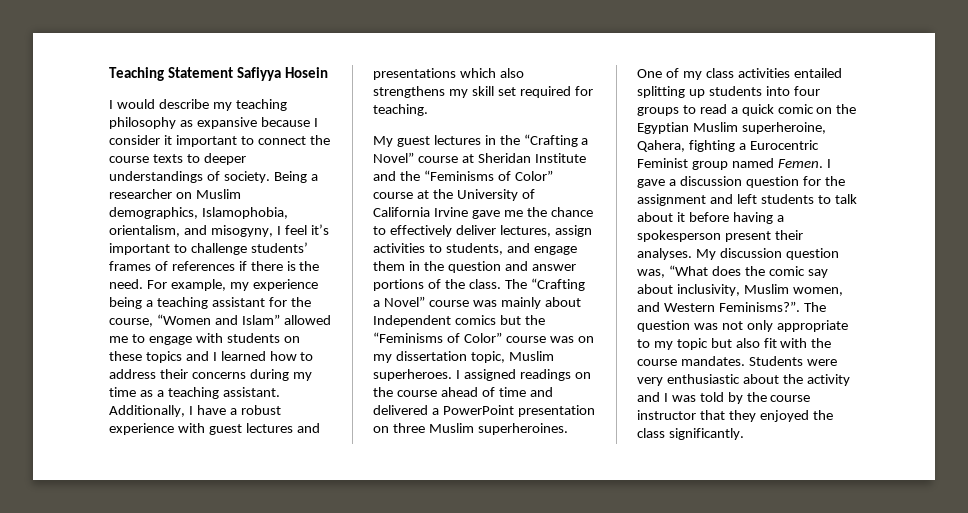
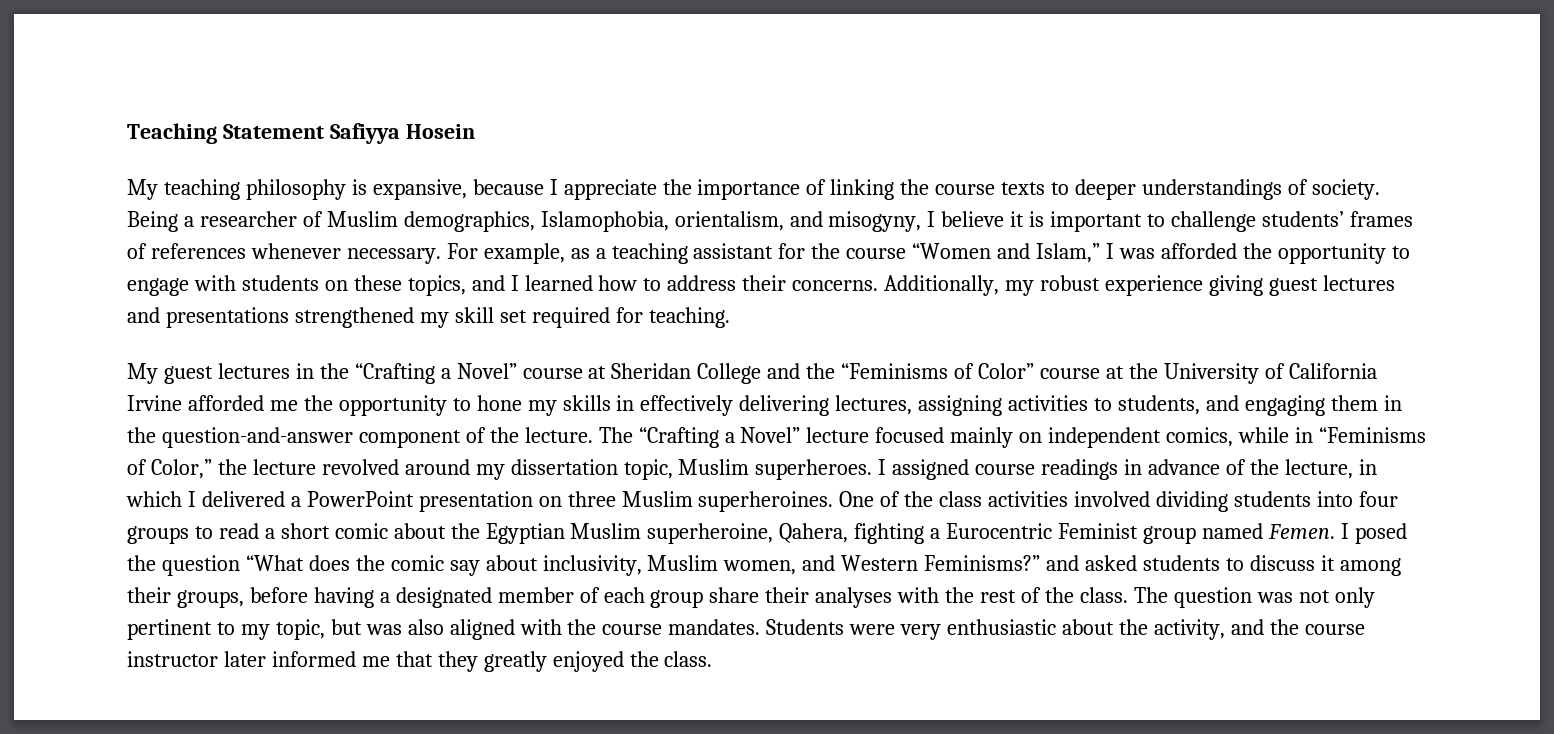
[109,99,287,111] [109,117,318,129] [109,135,306,147] I would describe my teaching philosophy as expansive because I consider it important to connect -> [127,179,895,200] My teaching philosophy is expansive, because I appreciate the importance of linking
[175,192,192,199] on -> [302,211,323,227] of
[284,224,329,235] feel it’s -> [941,211,1045,227] believe it is
[238,261,320,271] [109,279,318,291] [109,297,142,309] if there is the need. For example, my experience being -> [250,243,590,264] whenever necessary. For example, as
[109,318,153,327] course, -> [846,248,907,259] course
[241,314,331,325] [109,336,128,343] Islam” allowed me -> [1036,243,1386,264] Islam,” I was afforded the opportunity
[145,351,182,363] topics -> [407,275,466,296] topics,
[191,369,312,381] [109,387,280,399] [109,405,237,417] concerns during my time as a teaching assistant. Additionally, I have a -> [792,275,1035,296] concerns. Additionally, my
[177,423,205,433] with -> [1208,275,1263,296] giving
[459,68,524,78] [373,86,445,98] which also strengthens -> [294,307,414,328] strengthened
[534,153,586,163] Institute -> [697,363,762,384] College
[471,210,500,219] gave -> [187,395,264,411] afforded
[550,207,593,217] [373,225,592,237] chance to effectively deliver lectures, assign -> [338,395,1003,416] opportunity to hone my skills in effectively delivering lectures, assigning
[533,246,577,255] engage -> [1244,395,1325,416] engaging
[447,261,576,273] [373,279,501,291] question and answer portions of the class. -> [161,427,593,448] question-and-answer component of the lecture.
[428,297,581,309] [373,315,545,327] [373,332,594,343] course was mainly about Independent comics but the “Feminisms of Color” course was on -> [806,427,1426,448] [127,459,470,479] lecture focused mainly on independent comics, while in “Feminisms of Color,” the lecture revolved around
[519,369,591,381] [373,387,553,397] readings on the course ahead of time and -> [975,459,1377,480] [126,491,196,507] course readings in advance of the lecture, in which I
[682,71,702,80] my -> [904,491,934,507] the
[793,68,842,78] [637,86,705,98] entailed splitting up -> [1074,491,1229,512] involved dividing
[741,104,833,116] quick comic on -> [280,523,446,539] short comic about
[637,176,845,188] [637,194,857,206] [637,212,784,224] [637,230,803,242] [637,248,839,260] [637,269,665,278] gave a discussion question for the assignment and left students to talk about it before having a spokesperson present their analyses. My discussion question was, -> [1354,523,1407,544] [127,555,240,576] posed the question
[718,301,800,312] Feminisms?”. -> [924,555,1401,576] [127,587,1128,608] Feminisms?” and asked students to discuss it among their groups, before having a designated member of each group share their analyses with the rest of the class.
[776,320,848,332] appropriate -> [127,619,212,640] pertinent
[676,338,777,350] topic but also fit -> [275,619,515,640] topic, but was also aligned
[806,374,850,386] [637,392,811,404] [637,410,696,420] activity and I was told by the course instructor -> [1153,619,1365,640] [127,651,390,667] activity, and the course instructor later informed me
(756, 416) none -> [483,651,547,672] greatly
[637,428,744,440] class significantly. -> [664,651,713,667] class.

